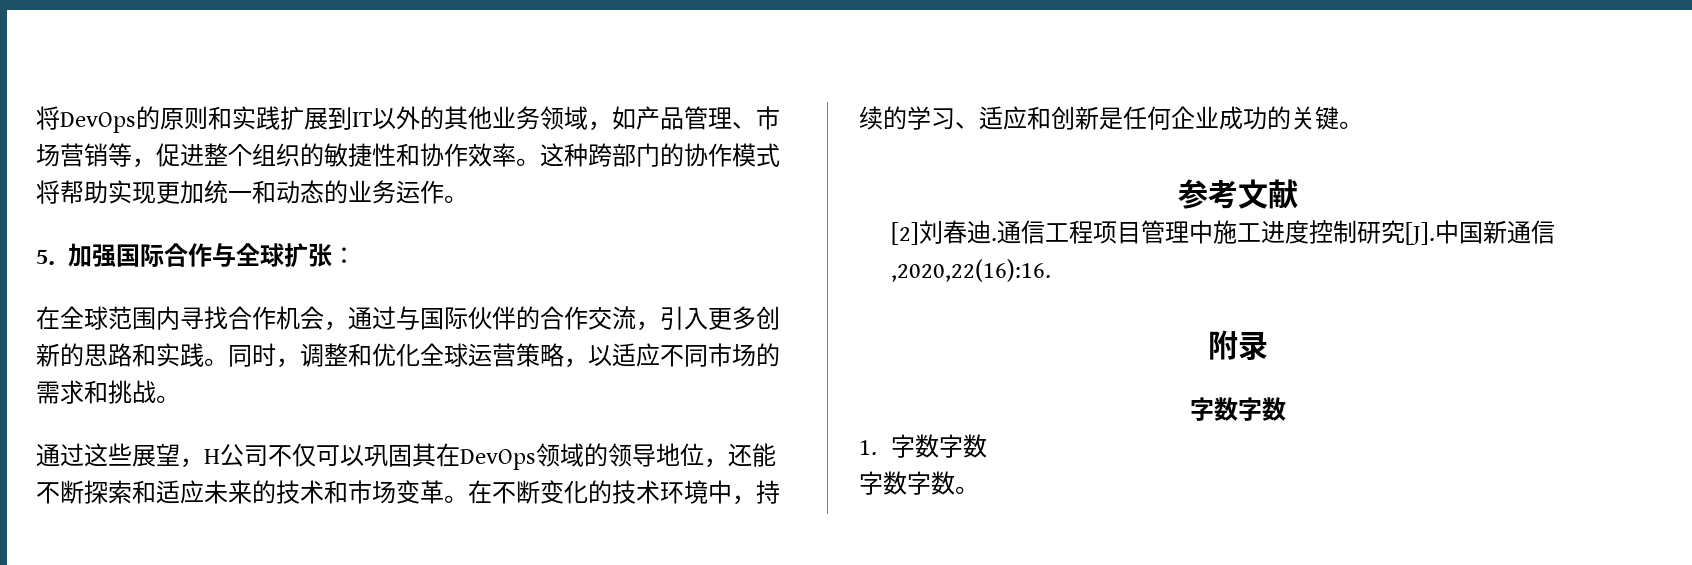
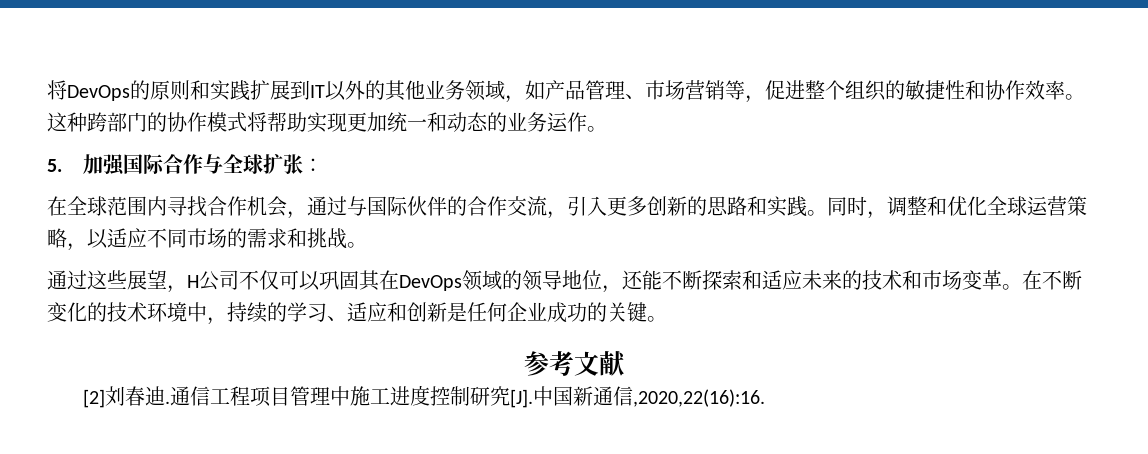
[1208,330,1268,361] [1190,397,1286,421] [859,434,988,458] [859,471,979,495] // 附录 // 字数字数 // 1.字数字数 // 字数字数。 -> (766, 398) none

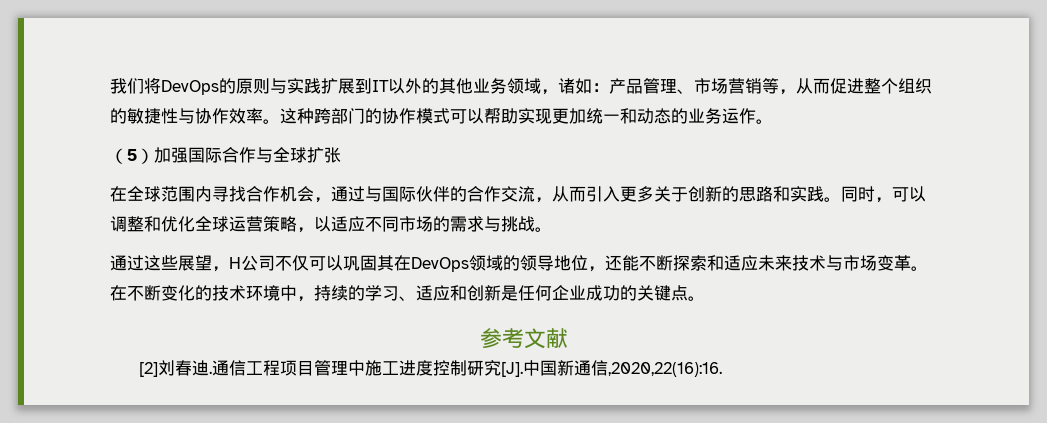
(47, 90) none -> [110,78,144,94] 我们
[190,80,210,100] 和 -> [270,78,287,94] 与
[525,80,545,100] 如 -> [558,78,609,94] 诸如：
(765, 99) none -> [796,78,830,94] 从而
[965,80,985,100] 和 -> [178,108,195,124] 与
[247,112,267,132] 将 -> [450,108,484,124] 可以
[47,159,62,172] 5. -> [110,148,154,164] （5）
[303,158,324,172] ： -> (341, 155) none
(567, 215) none -> [552,186,586,202] 从而
(647, 206) none -> [654,186,688,202] 关于
(887, 215) none -> [892,186,926,202] 可以
[287,228,307,248] 和 -> [484,216,501,232] 与
[842,270,922,290] 的技术和 -> [792,255,843,271] 技术与
(647, 312) none -> [671,285,688,301] 点

